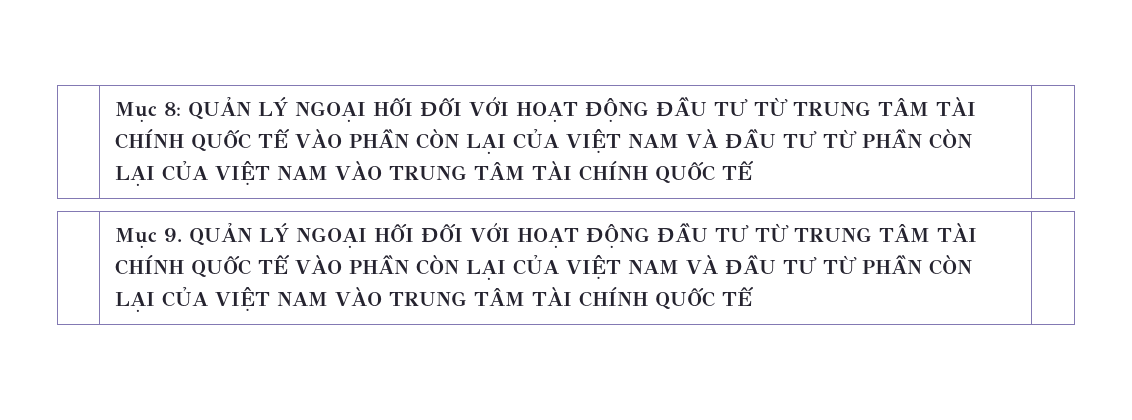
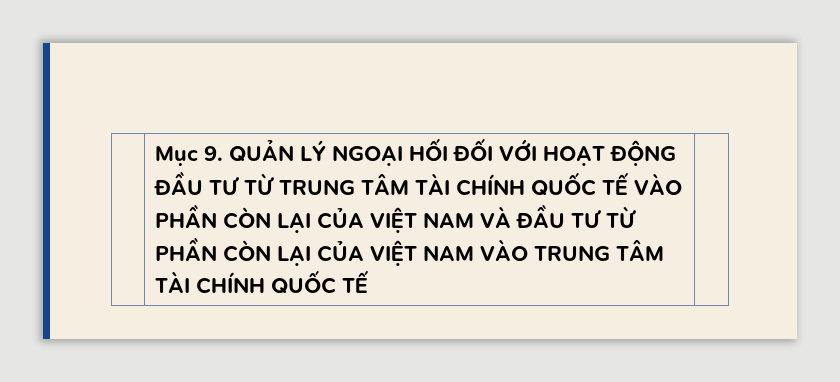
[115,97,977,122] [115,129,973,154] [115,161,754,186] | Mục 8: QUẢN LÝ NGOẠI HỐI ĐỐI VỚI HOẠT ĐỘNG ĐẦU TƯ TỪ TRUNG TÂM TÀI CHÍNH QUỐC TẾ VÀO PHẦN CÒN LẠI CỦA VIỆT NAM VÀ ĐẦU TƯ TỪ PHẦN CÒN LẠI CỦA VIỆT NAM VÀO TRUNG TÂM TÀI CHÍNH QUỐC TẾ | // -> (155, 156) none

